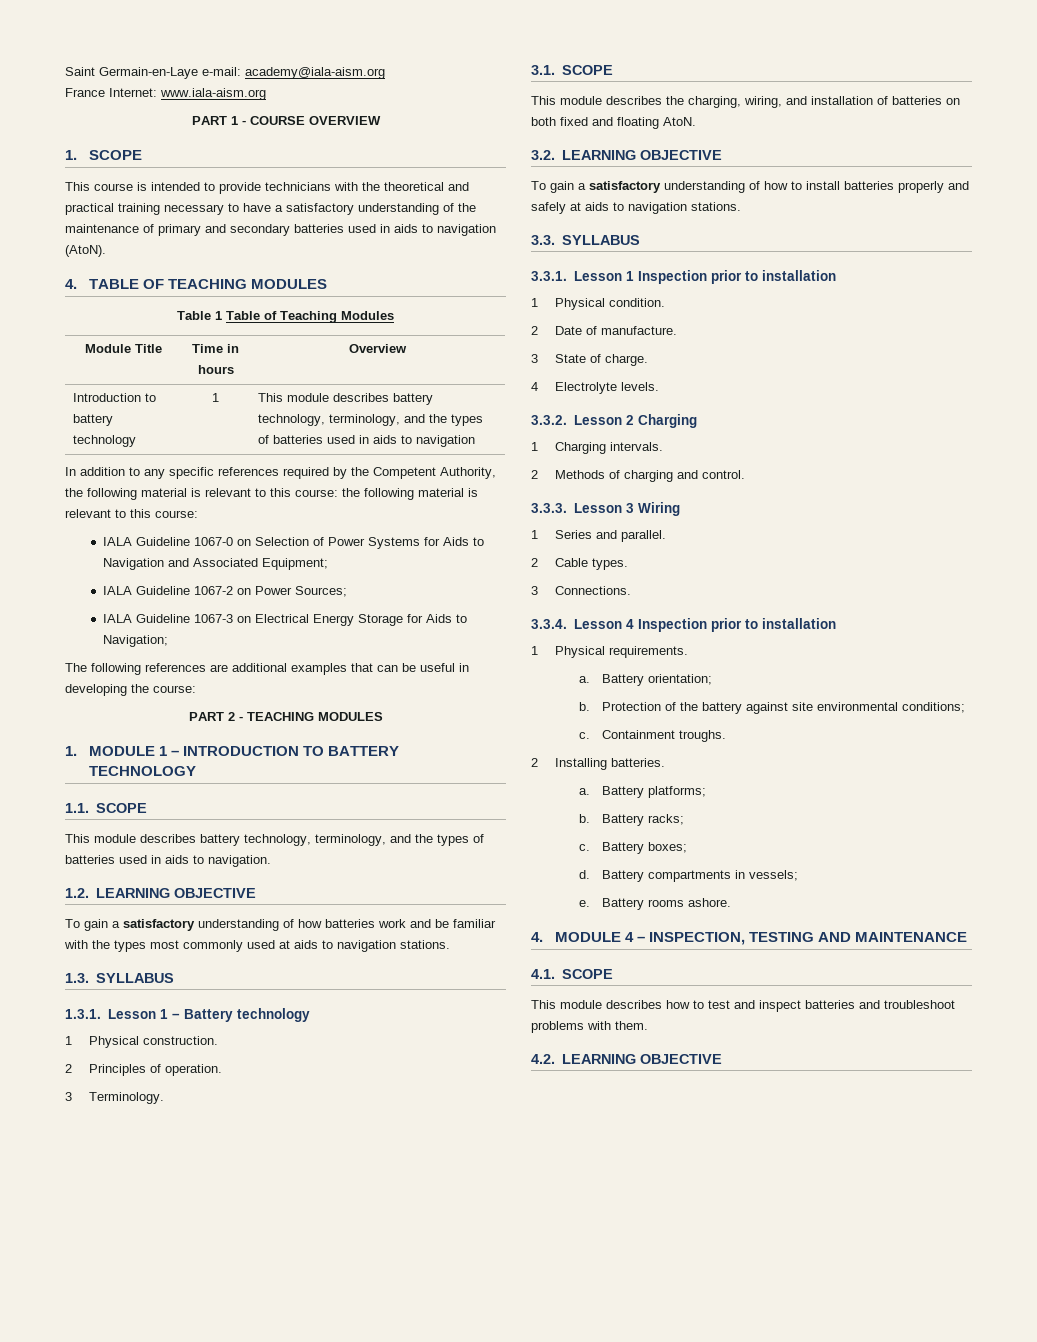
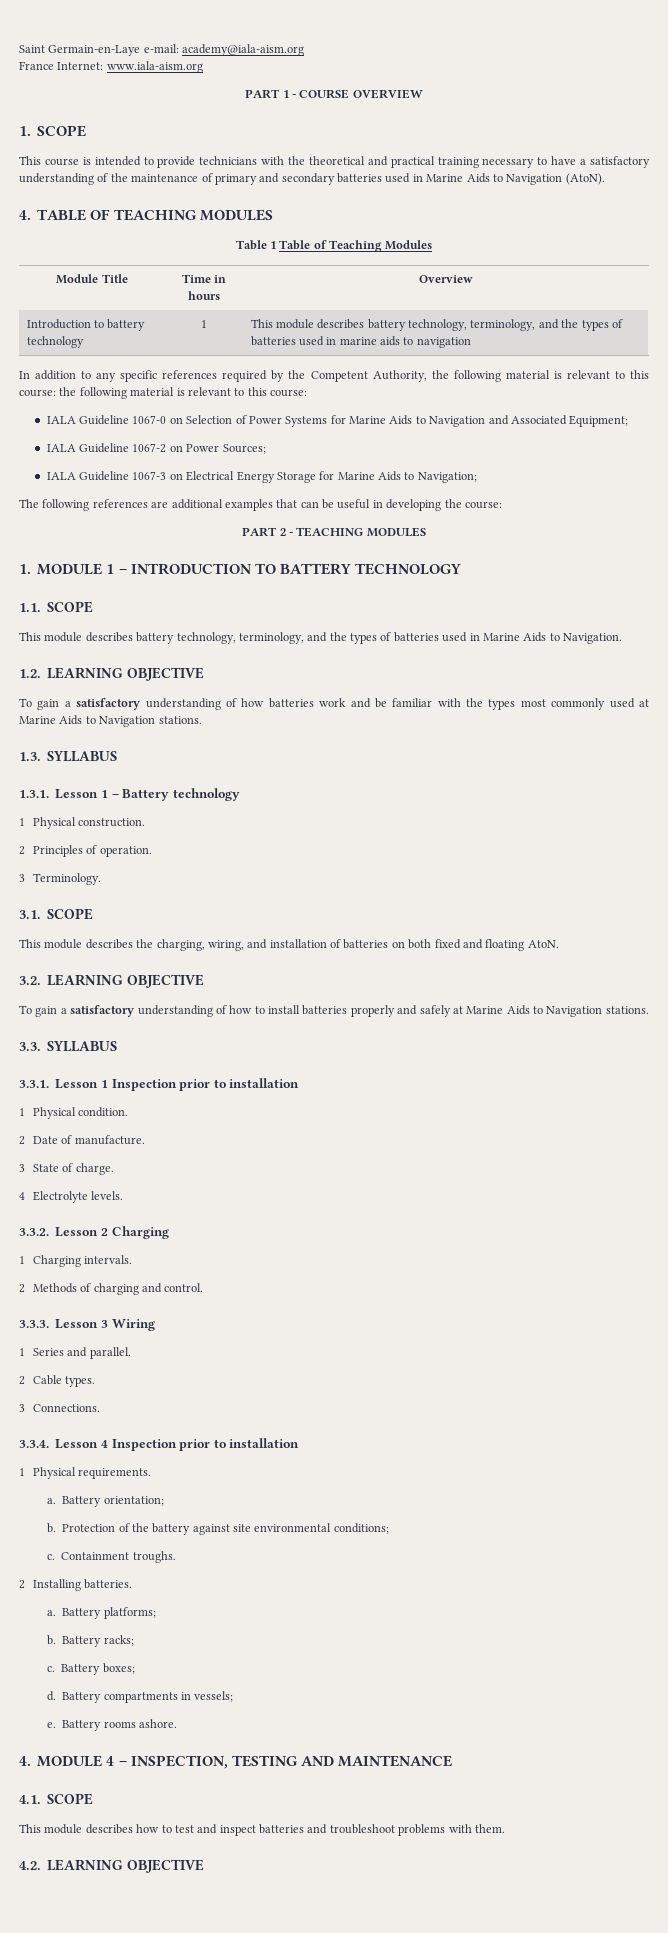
[394,224,496,236] aids to navigation -> [426,173,563,185] Marine Aids to Navigation
(369, 439) none -> [339,337,377,345] marine
(441, 541) none -> [349,416,387,424] Marine
(424, 618) none -> [337,472,375,480] Marine
[165,855,271,867] aids to navigation. -> [482,632,622,644] Marine Aids to Navigation.
[294,940,396,952] aids to navigation -> [19,715,156,727] Marine Aids to Navigation
[585,202,687,214] aids to navigation -> [466,1005,603,1017] Marine Aids to Navigation

